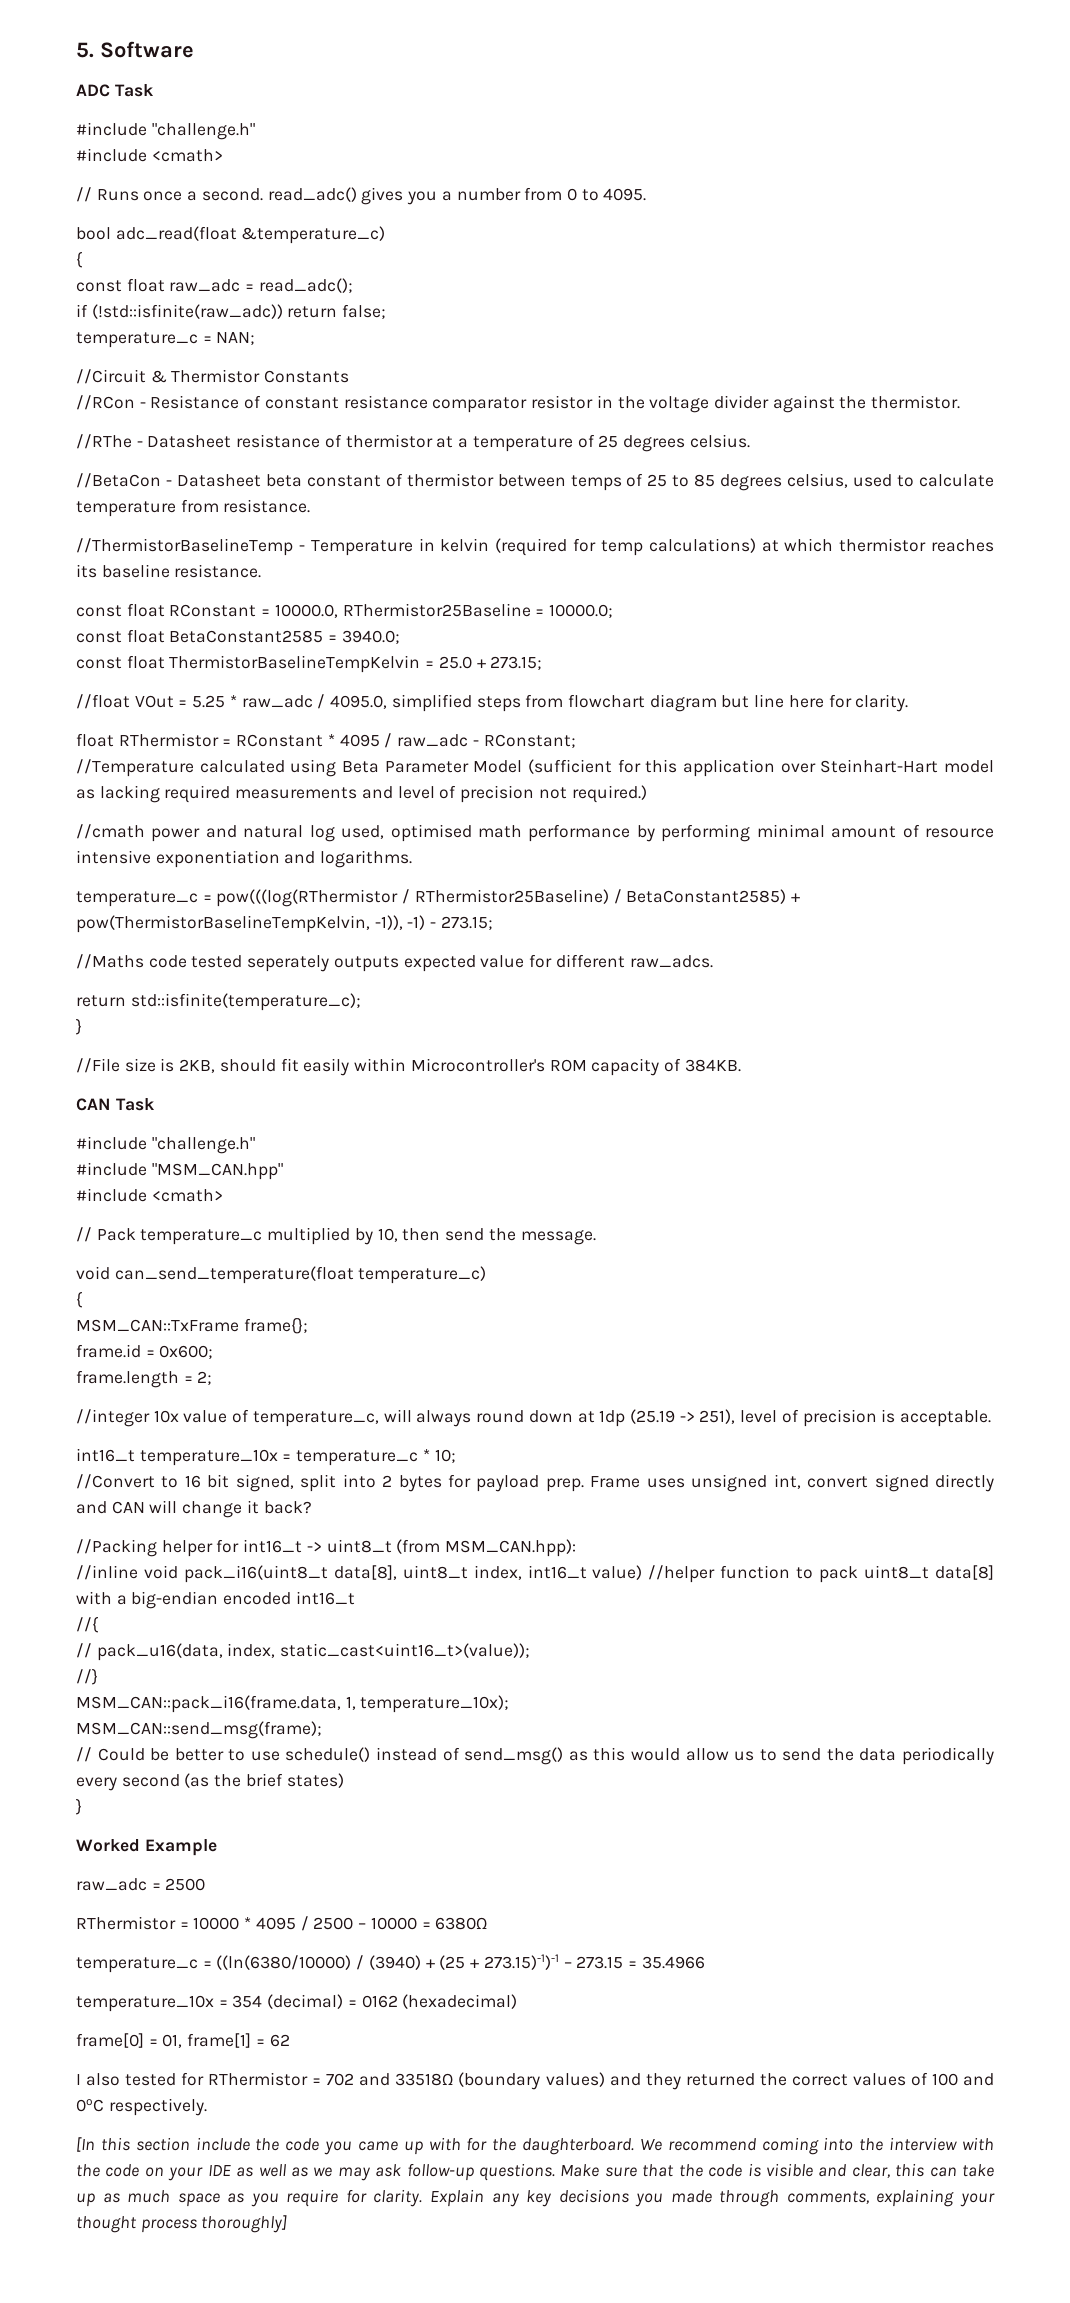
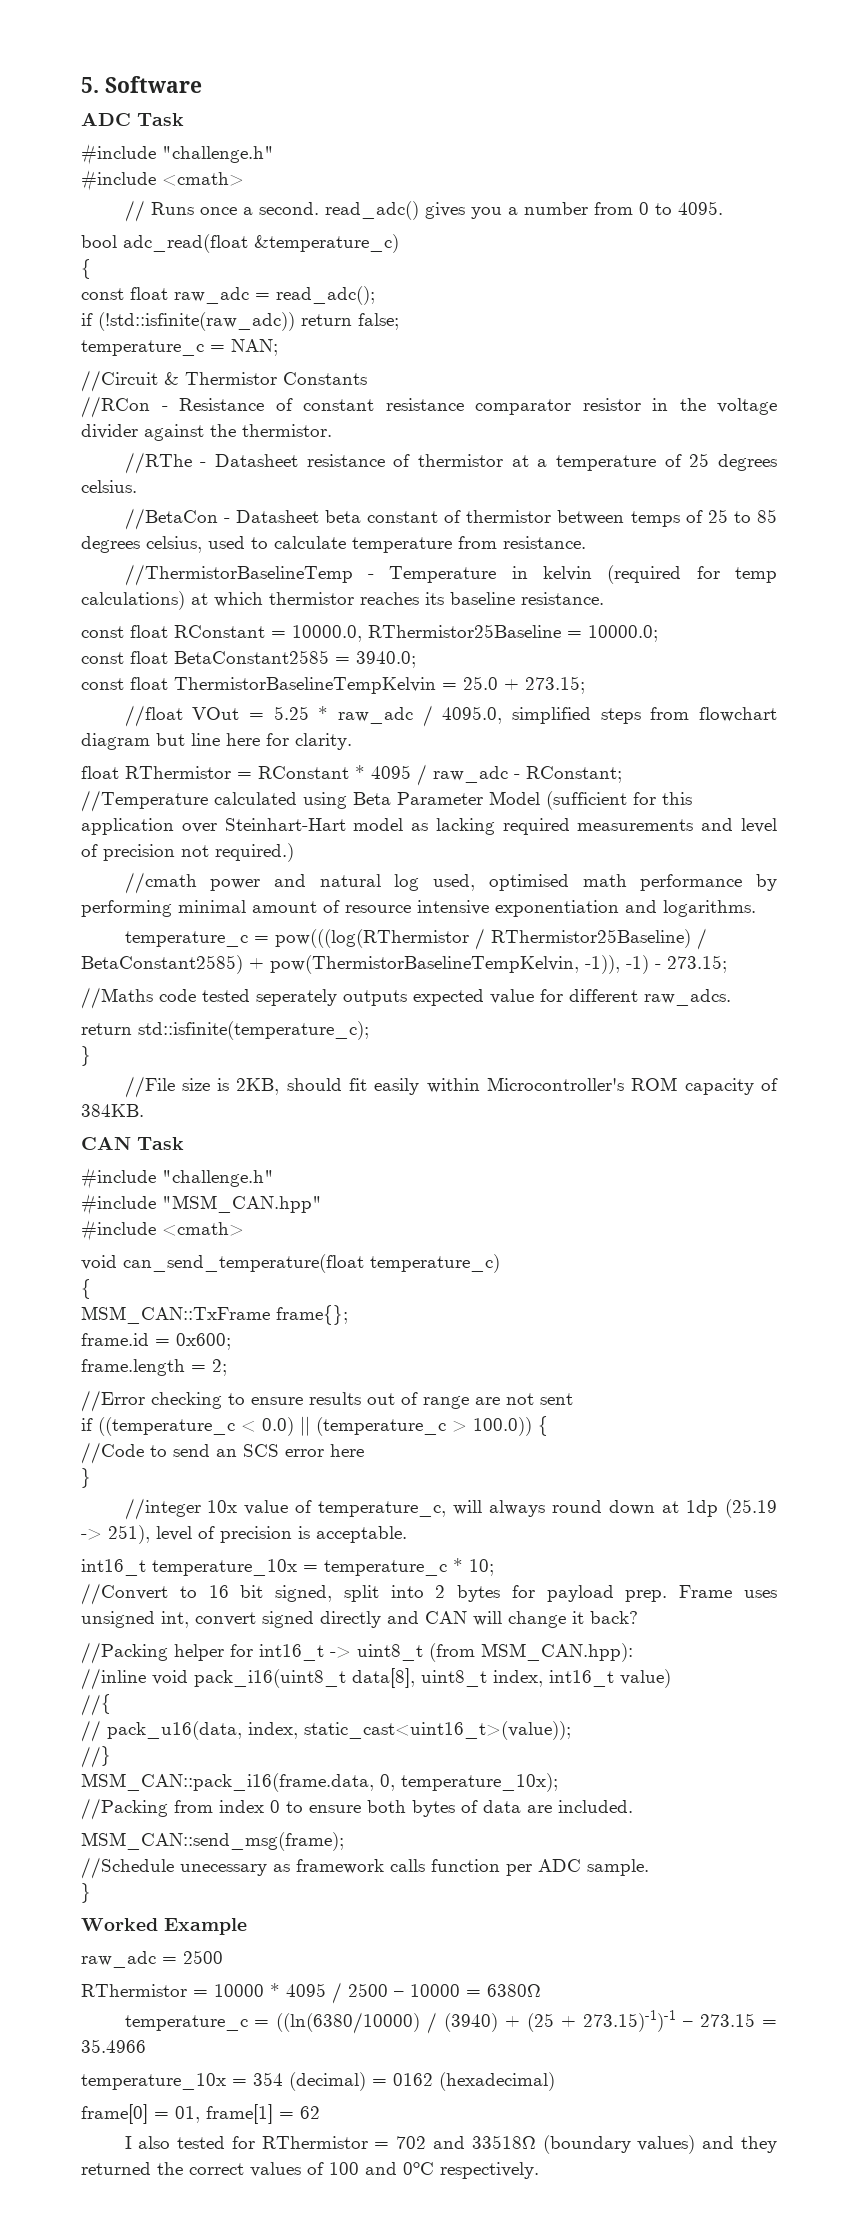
[76,1227,596,1245] // // Pack temperature_c multiplied by 10, then send the message. -> (244, 1229) none
(213, 1378) none -> [81,1390,573,1412] [81,1416,548,1436] [81,1442,364,1464] [81,1468,91,1488] // //Error checking to ensure results out of range are not sent // if ((temperature_c < 0.0) || (temperature_c > 100.0)) { // //Code to send an SCS error here // }
[648,1565,994,1583] [76,1591,355,1609] //helper function to pack uint8_t data[8] with a big-endian encoded int16_t -> (671, 1678) none
[345,1696,356,1710] 1, -> [380,1774,395,1791] 0,
[76,1721,322,1739] [76,1747,994,1765] [76,1773,344,1791] MSM_CAN::send_msg(frame); // // Could be better to use schedule() instead of send_msg() as this would allow us to send the data periodically every second (as the brief states) -> [81,1798,633,1820] [81,1832,344,1851] [81,1857,649,1879] //Packing from index 0 to ensure both bytes of data are included. // MSM_CAN::send_msg(frame); // //Schedule unecessary as framework calls function per ADC sample.
[76,2137,995,2155] [76,2163,994,2181] [76,2189,995,2207] [76,2215,288,2233] // [In this section include the code you came up with for the daughterboard. We recommend coming into the interview with the code on your IDE as well as we may ask follow-up questions. Make sure that the code is visible and clear, this can take up as much space as you require for clarity. Explain any key decisions you made through comments, explaining your thought process thoroughly] -> (539, 2170) none

